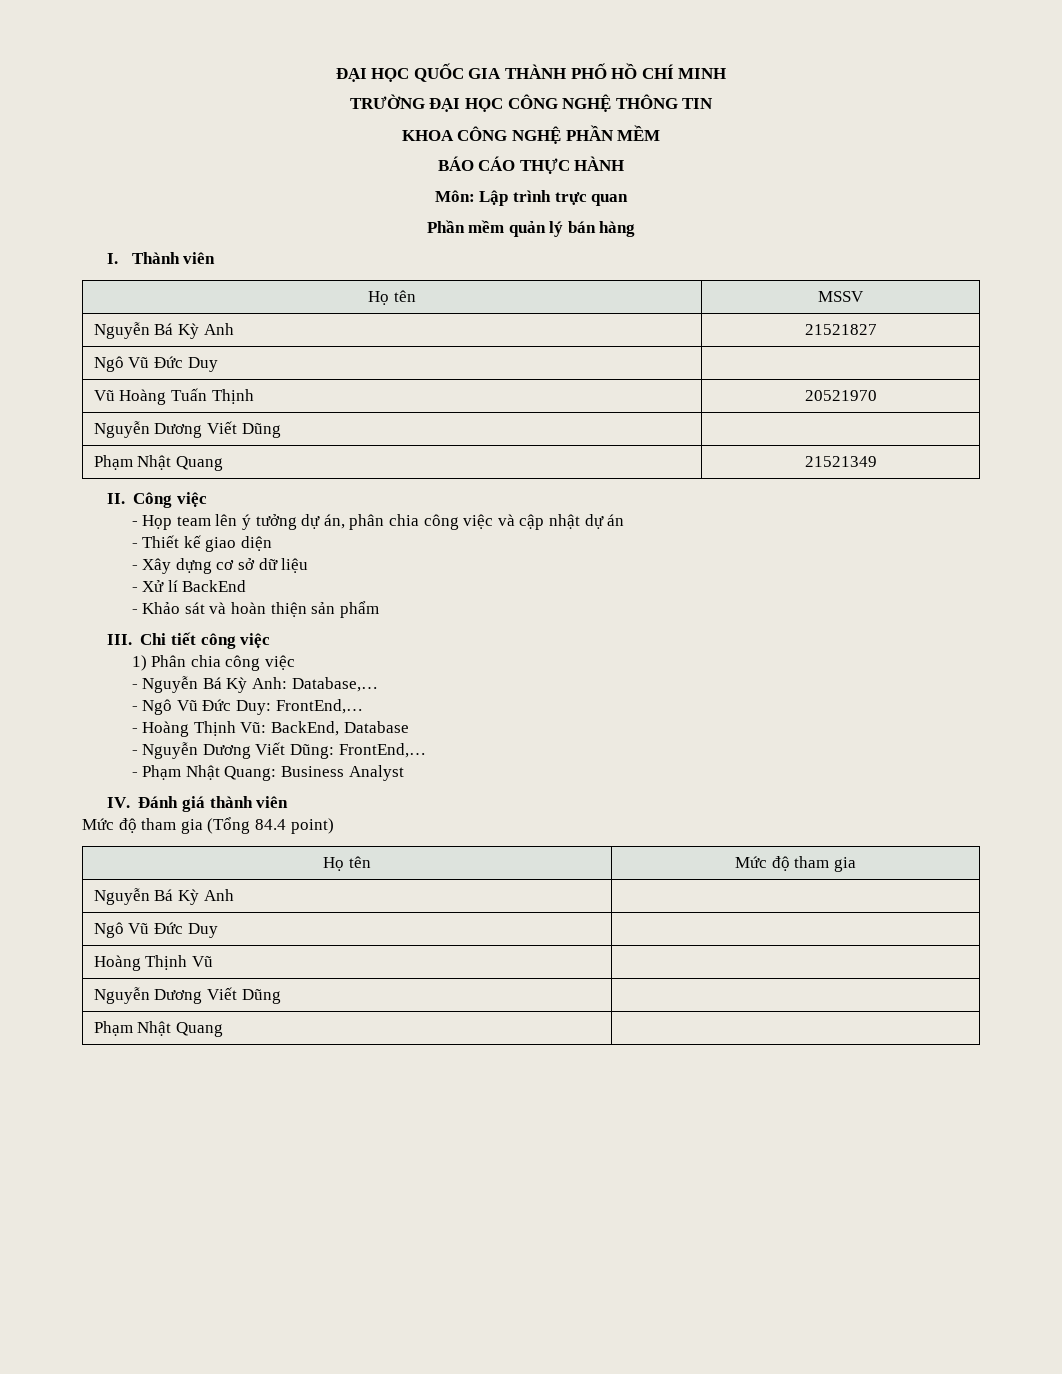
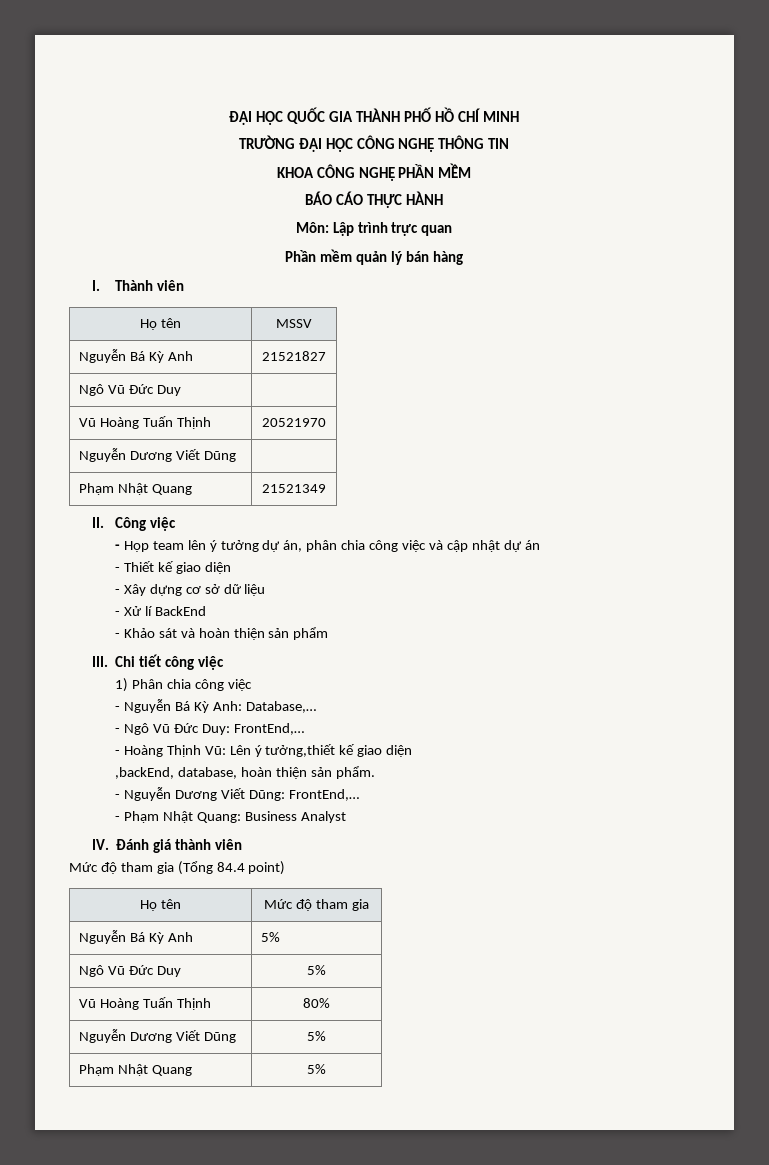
[271,721,409,736] BackEnd, Database -> [229,744,413,757] [114,766,375,779] Lên ý tưởng,thiết kế giao diện // ,backEnd, database, hoàn thiện sản phẩm.
[93,922,218,938] [93,955,214,971] [93,987,281,1004] [93,1021,224,1037] // Ngô Vũ Đức Duy | // Hoàng Thịnh Vũ | // Nguyễn Dương Viết Dũng | // Phạm Nhật Quang | -> [261,932,281,942] [79,965,182,977] [307,965,326,975] [79,997,212,1010] [303,998,330,1008] [79,1029,237,1043] [307,1031,326,1041] [79,1064,193,1076] [307,1064,326,1074] 5% // Ngô Vũ Đức Duy | 5% // Vũ Hoàng Tuấn Thịnh | 80% // Nguyễn Dương Viết Dũng | 5% // Phạm Nhật Quang | 5%

